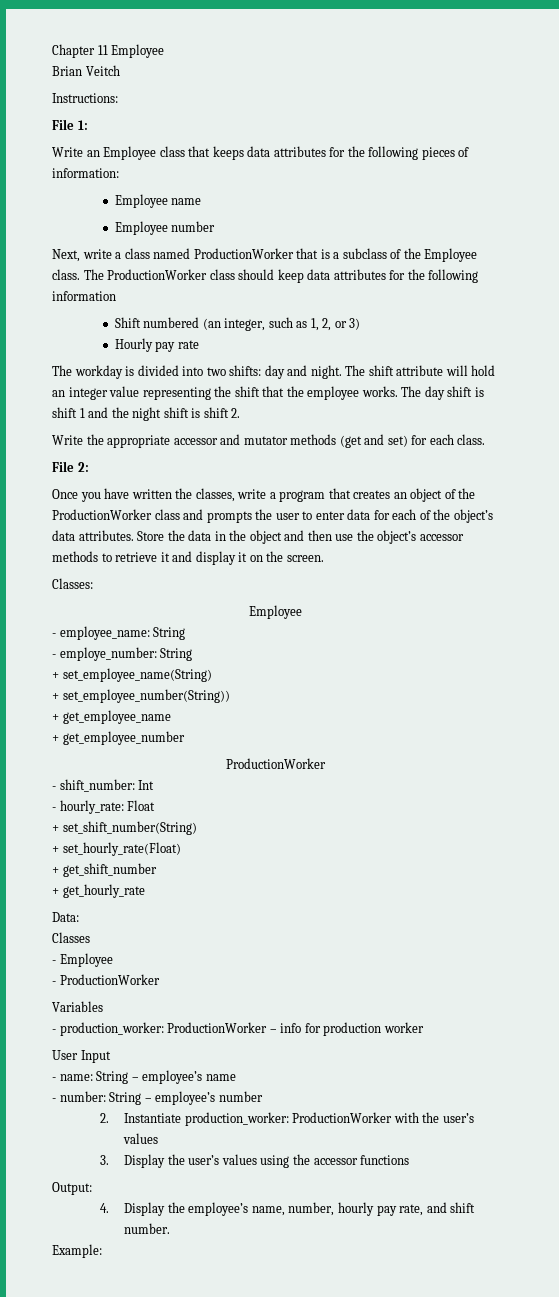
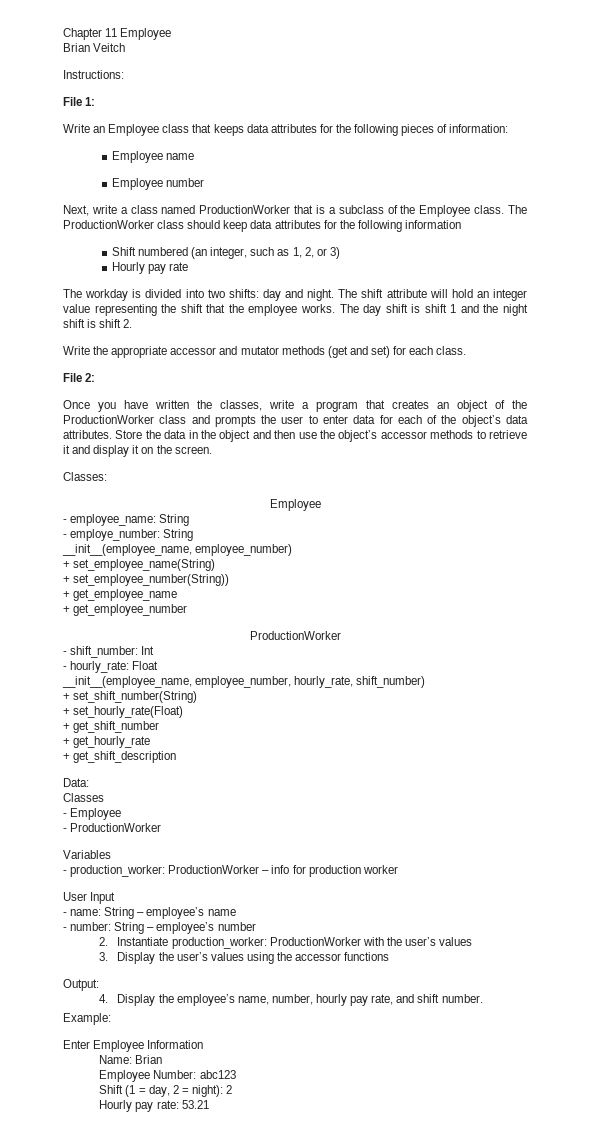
(193, 654) none -> [62,544,293,556] // __init__(employee_name, employee_number)
(156, 805) none -> [62,676,426,688] // __init__(employee_name, employee_number, hourly_rate, shift_number)
(145, 891) none -> [63,751,177,763] // + get_shift_description
(102, 1251) none -> [63,1040,204,1052] [99,1055,163,1064] [99,1070,236,1082] [99,1085,233,1097] [99,1100,209,1112] // Enter Employee Information // Name: Brian // Employee Number: abc123 // Shift (1 = day, 2 = night): 2 // Hourly pay rate: 53.21

